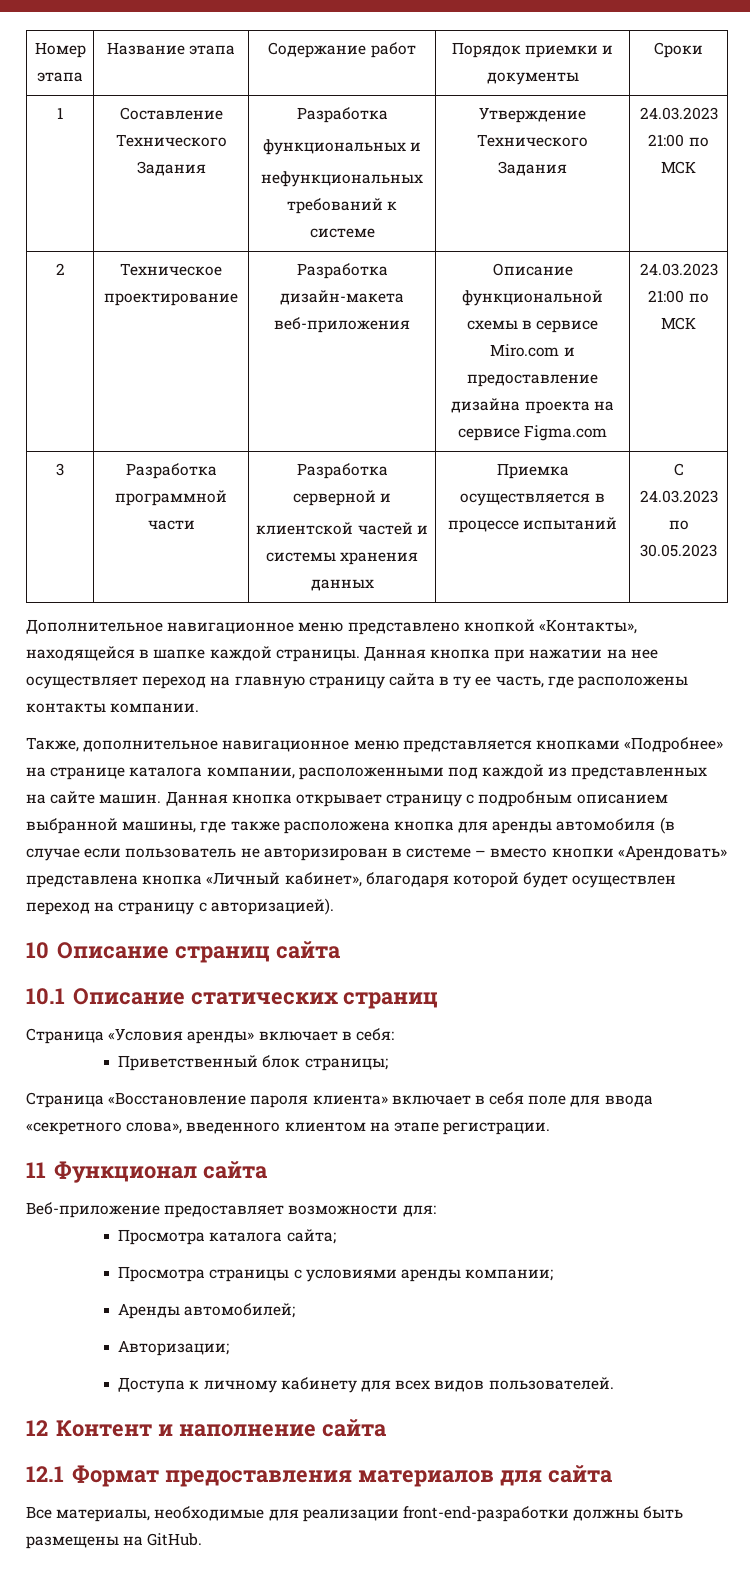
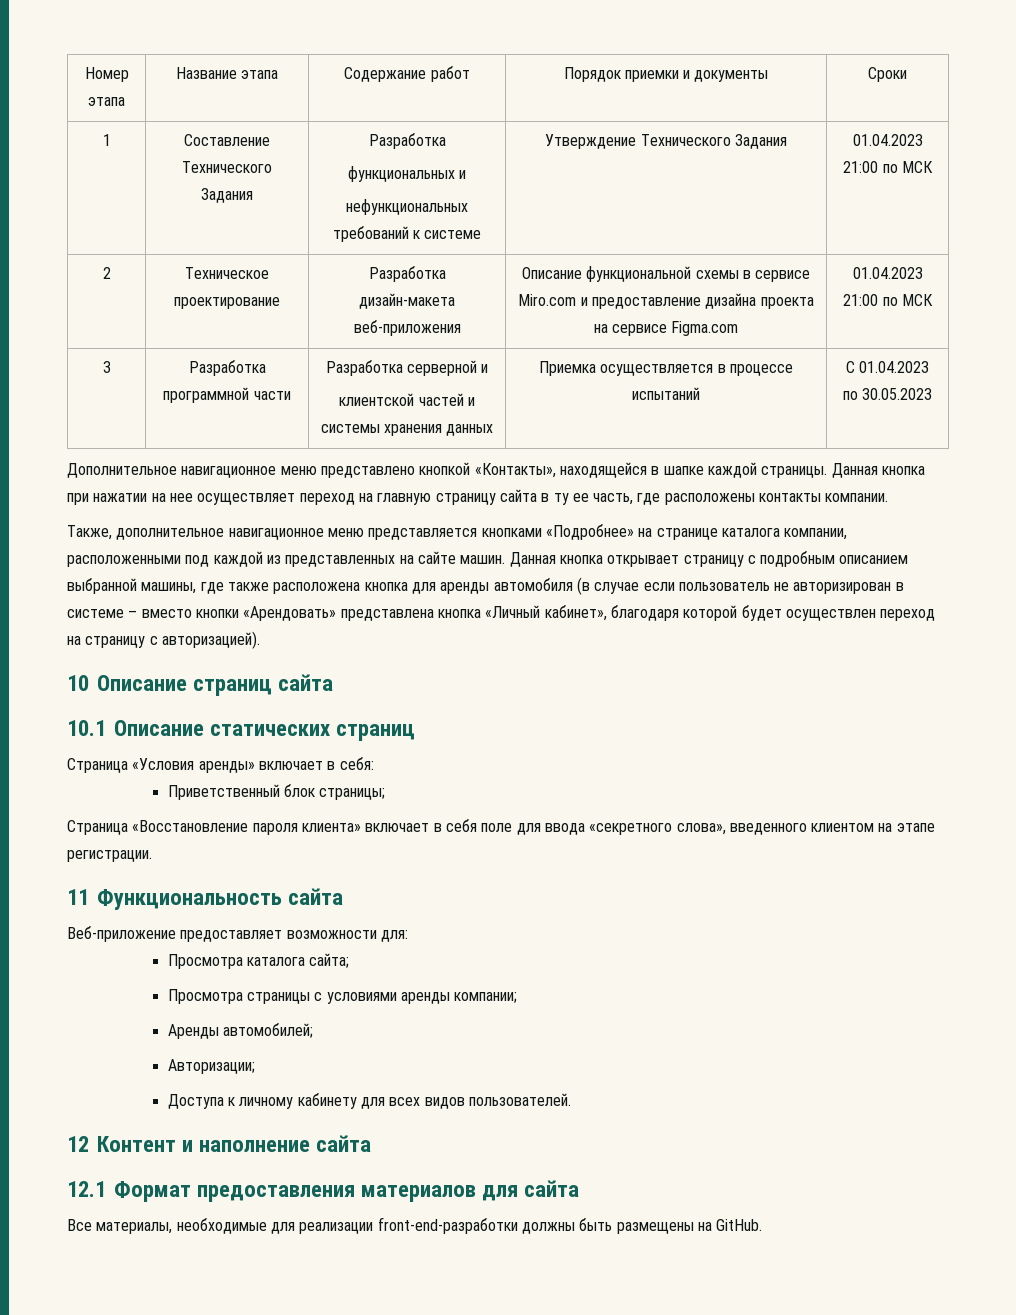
[639,107,718,120] 24.03.2023 -> [852,134,923,146] 01.04.2023
[639,263,718,276] 24.03.2023 -> [852,267,923,279] 01.04.2023
[639,490,718,503] 24.03.2023 -> [859,361,930,373] 01.04.2023
[53,1161,197,1183] Функционал -> [97,889,282,910] Функциональность

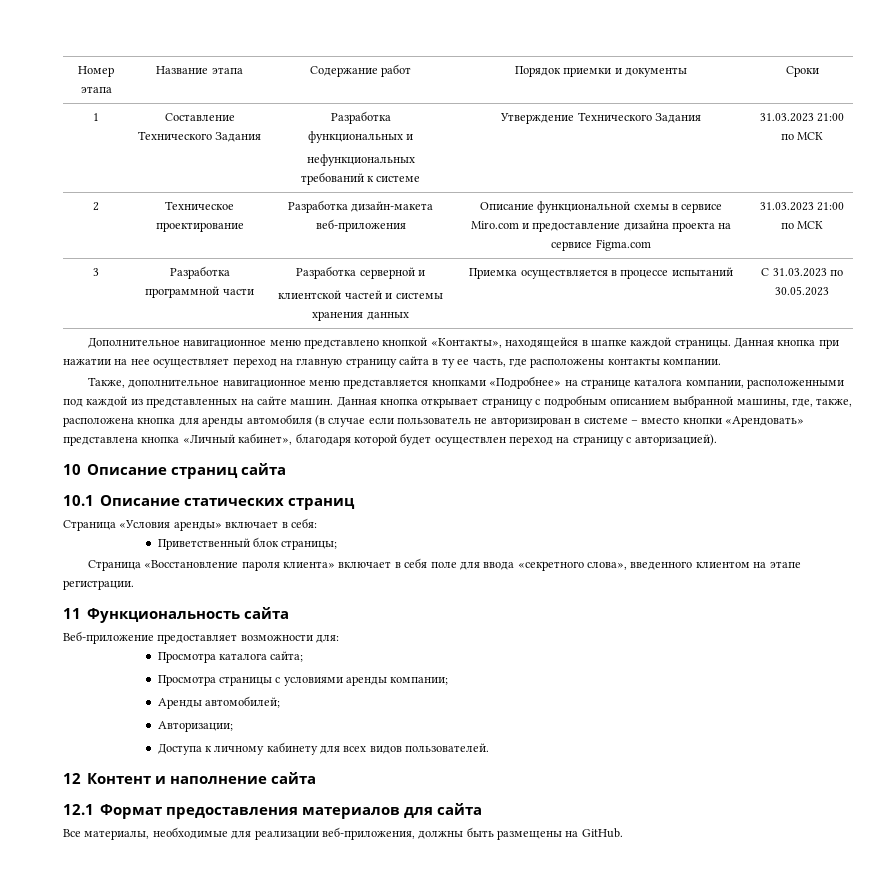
[852,134,923,146] 01.04.2023 -> [759,113,814,122] 31.03.2023
[852,267,923,279] 01.04.2023 -> [759,202,814,211] 31.03.2023
[859,361,930,373] 01.04.2023 -> [772,268,827,277] 31.03.2023
[200,582,269,594] где также -> [792,398,853,407] где, также,
[377,1217,518,1234] front-end-разработки -> [321,827,415,840] веб-приложения,

